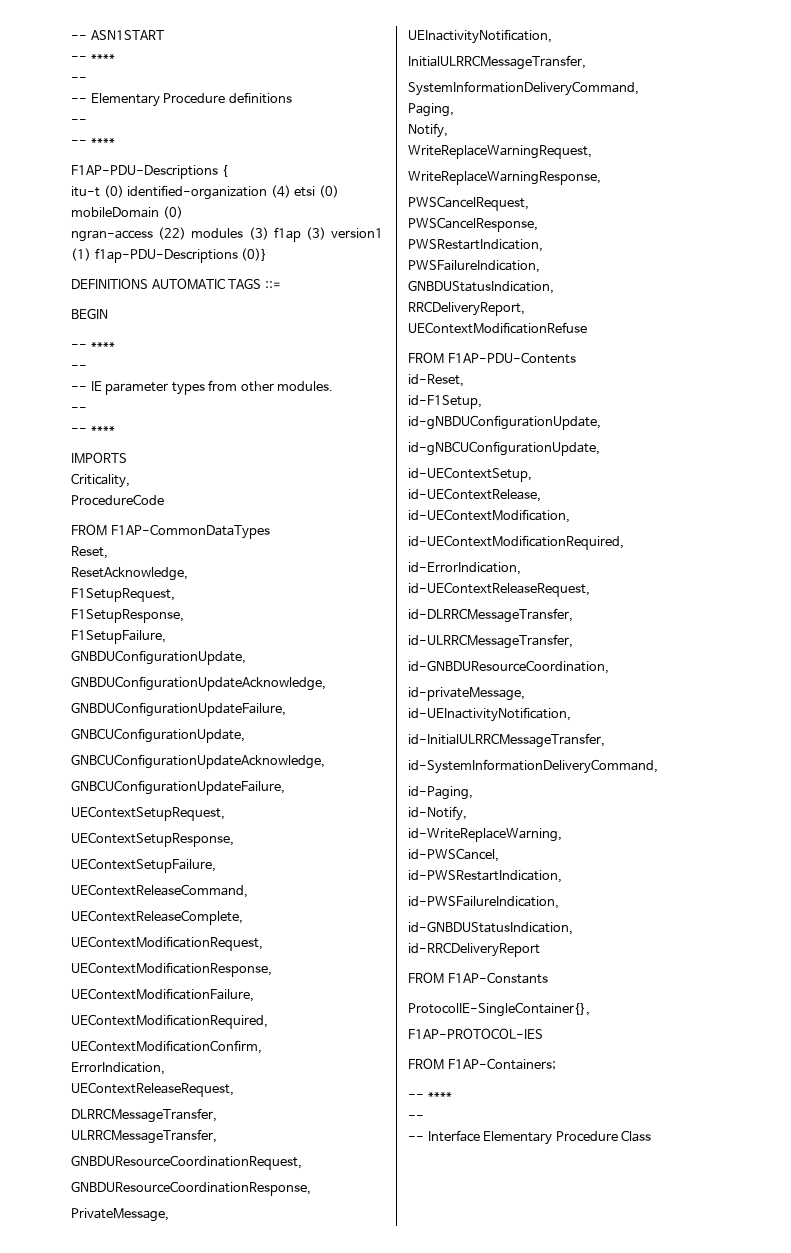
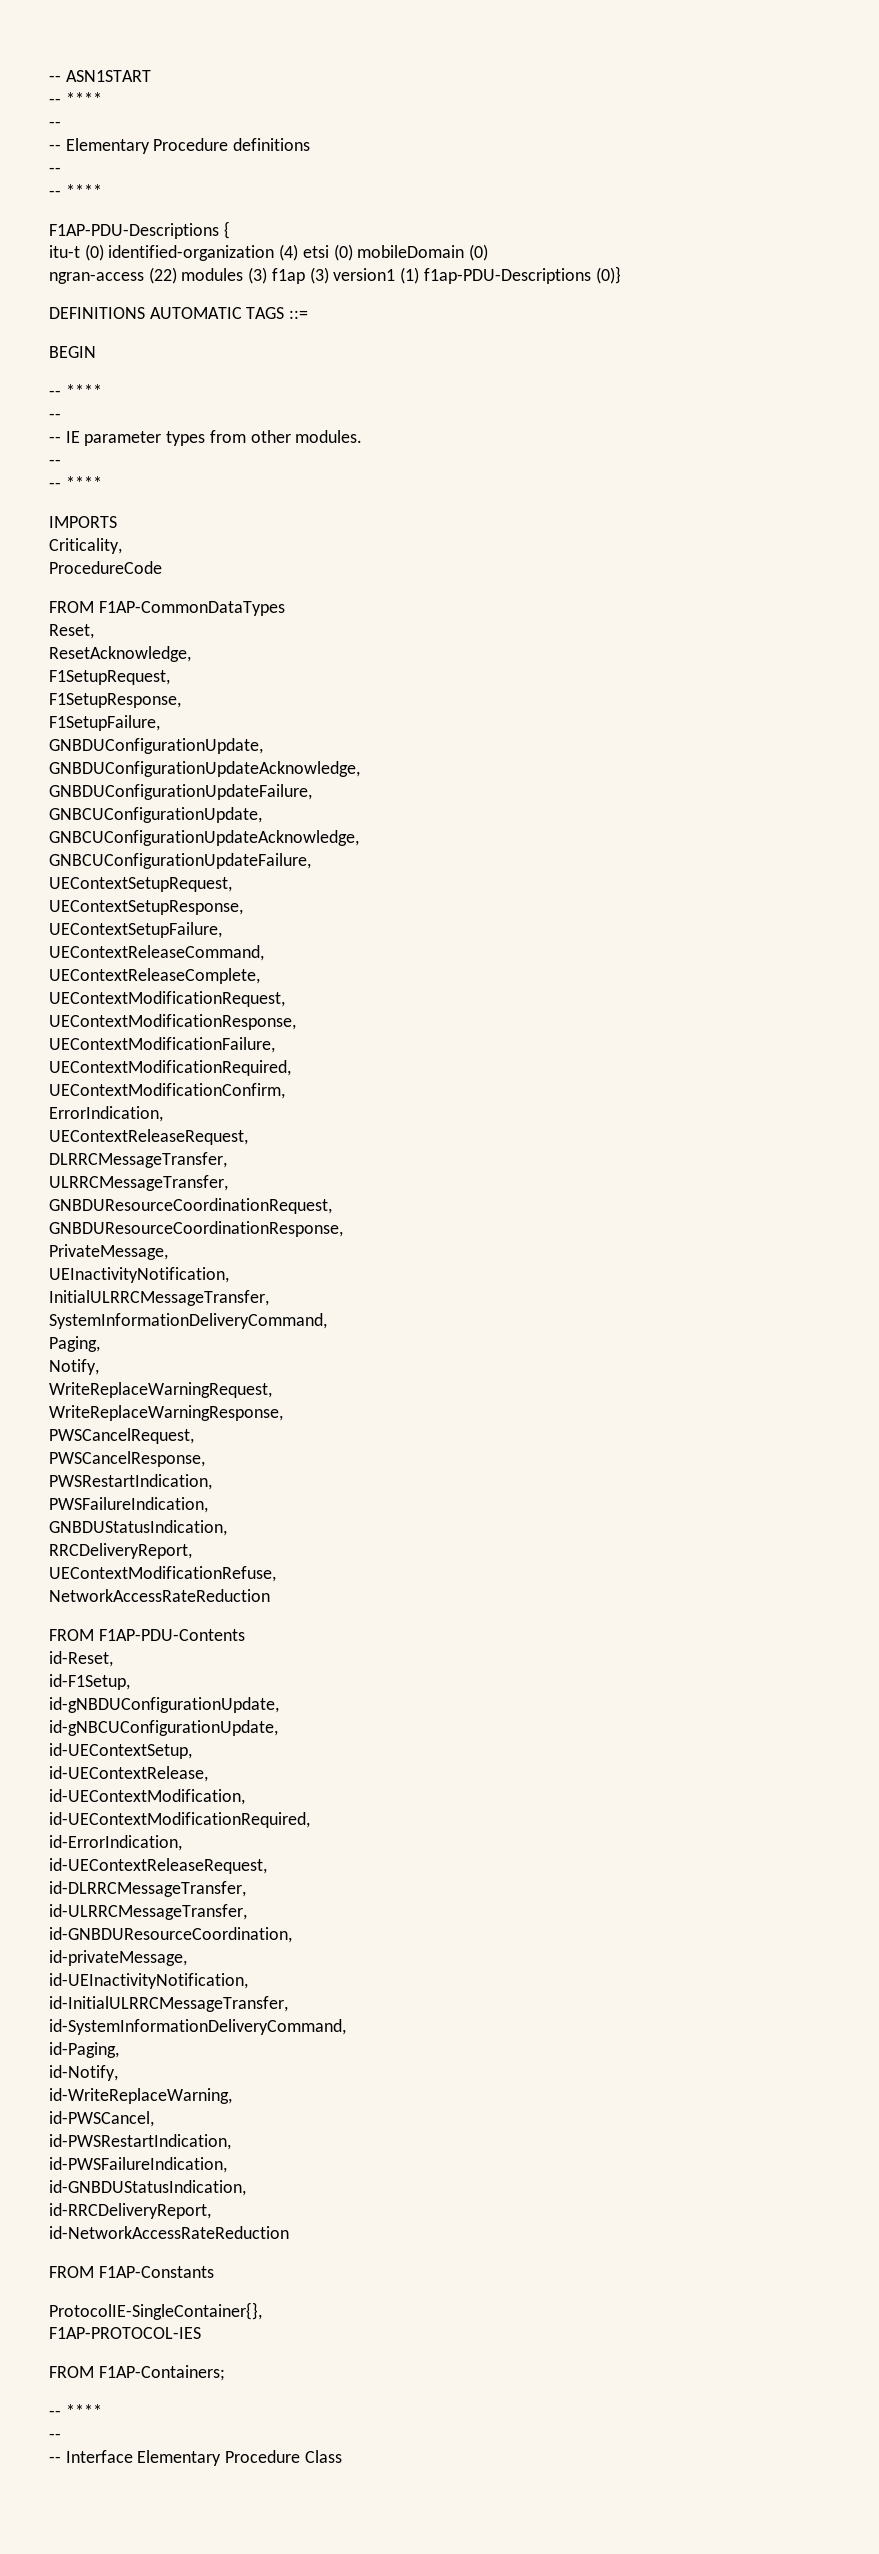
[408,322,587,334] UEContextModificationRefuse -> [49,1566,276,1582] [49,1589,270,1602] UEContextModificationRefuse, // NetworkAccessRateReduction
[408,942,540,957] id-RRCDeliveryReport -> [49,2203,211,2219] [49,2226,289,2239] id-RRCDeliveryReport, // id-NetworkAccessRateReduction

